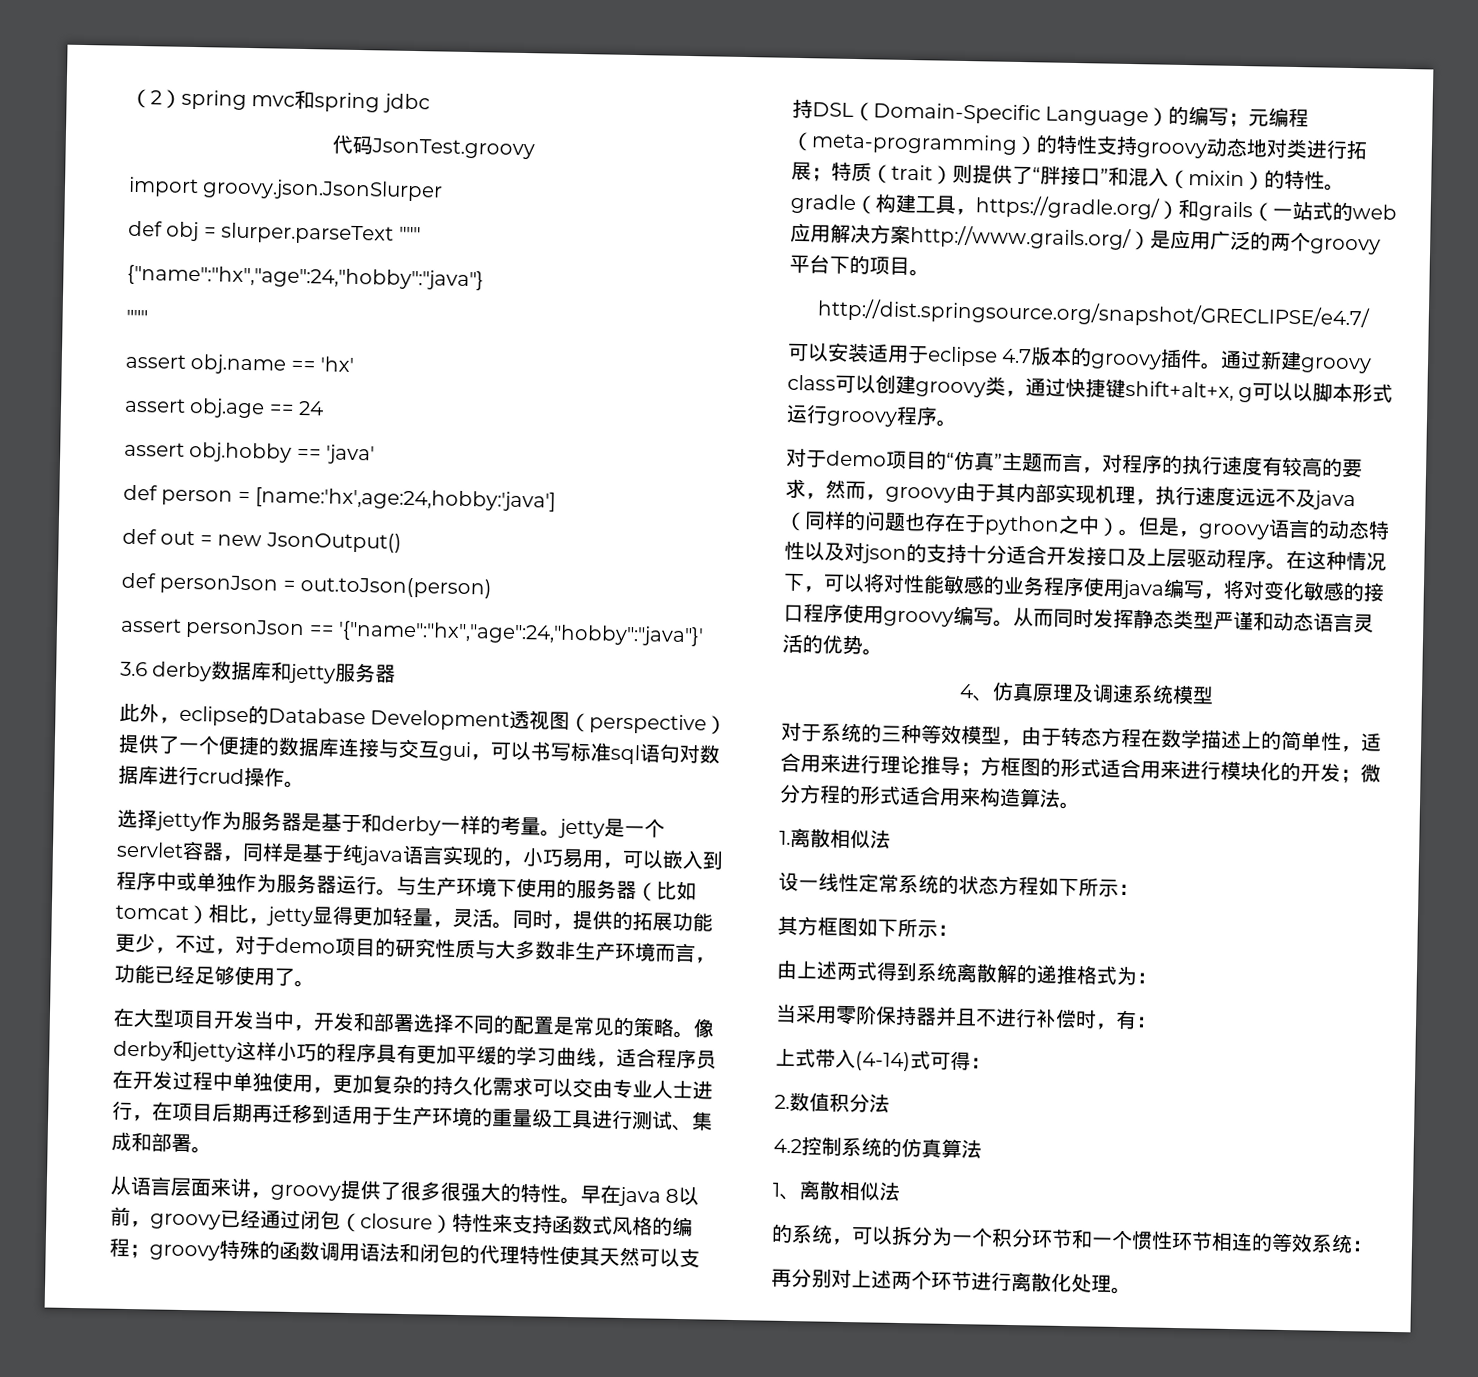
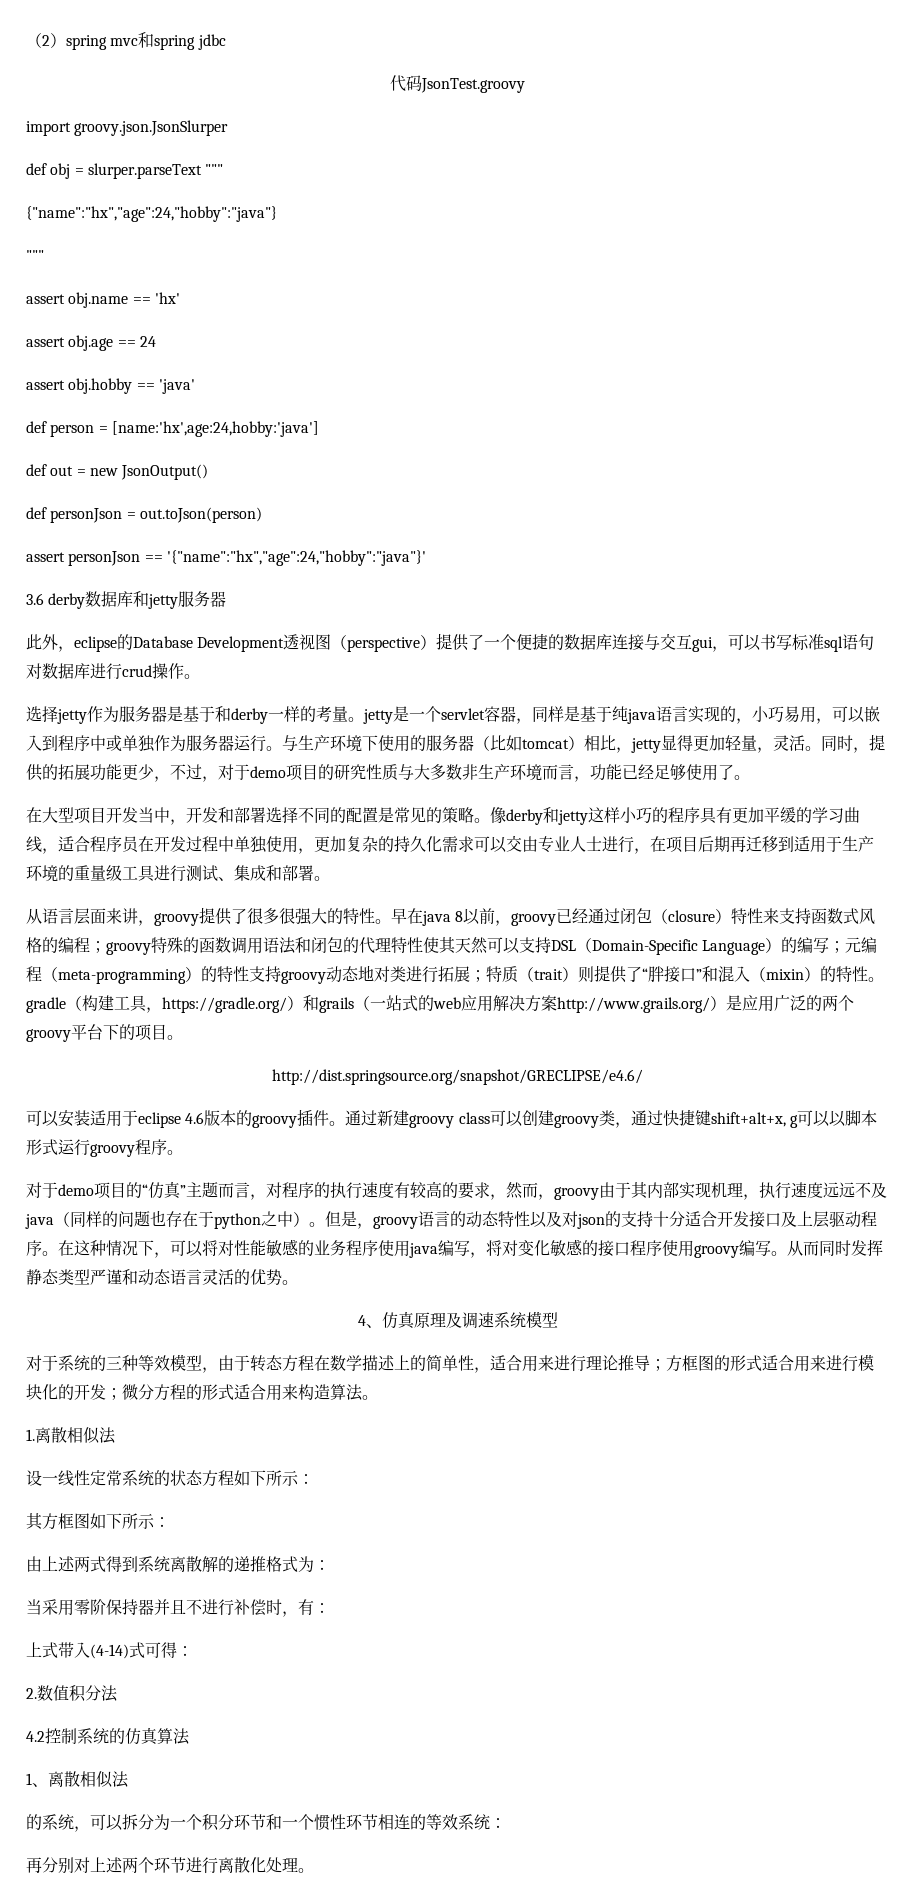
[816,298,1371,330] http://dist.springsource.org/snapshot/GRECLIPSE/e4.7/ -> [272,1069,643,1085] http://dist.springsource.org/snapshot/GRECLIPSE/e4.6/
[1001,348,1033,364] 4.7 -> [185,1112,205,1124] 4.6

